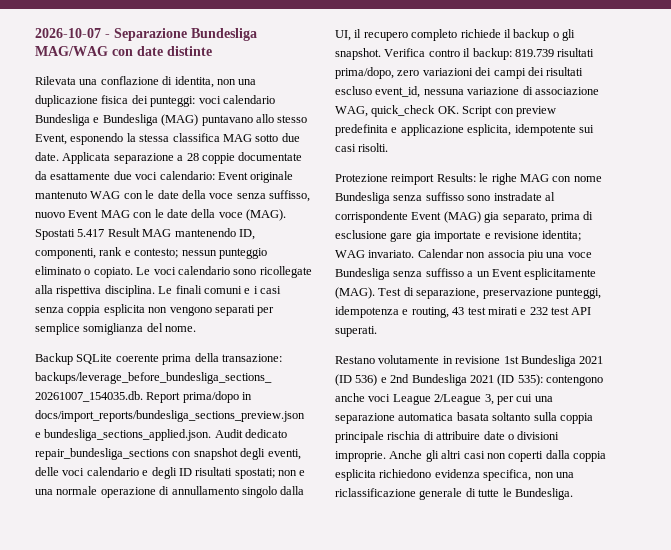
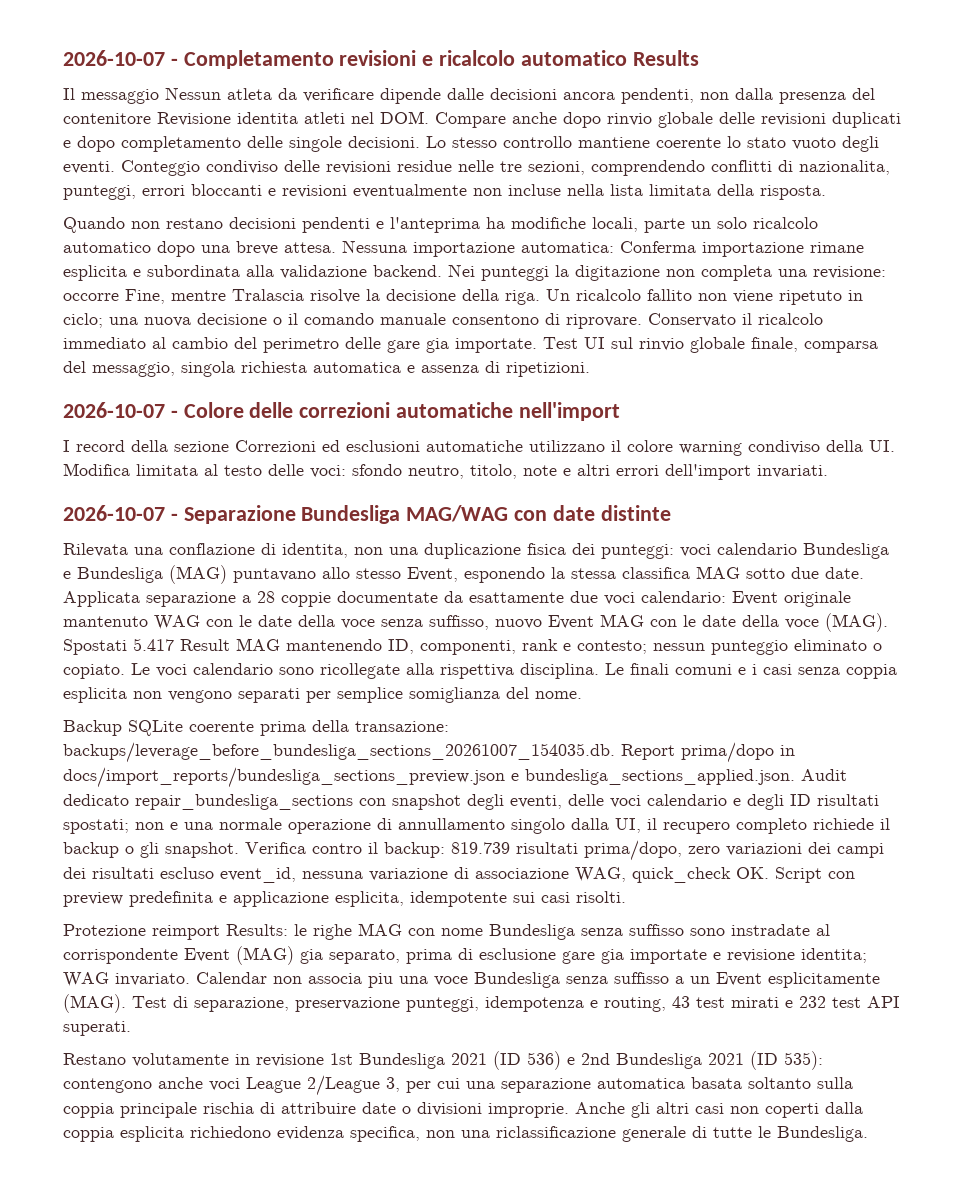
[35,28,110,38] 2026-10-07 - -> [63,50,699,69] [63,87,875,104] [63,111,901,128] [63,136,879,152] [63,160,890,176] [63,184,826,200] [63,217,818,233] [63,240,864,257] [63,264,886,281] [63,289,863,305] [63,313,823,329] [63,337,878,353] [63,361,590,377] [63,402,620,421] [63,440,895,456] [63,463,828,480] [63,505,178,521] 2026-10-07 - Completamento revisioni e ricalcolo automatico Results // Il messaggio Nessun atleta da verificare dipende dalle decisioni ancora pendenti, non dalla presenza del contenitore Revisione identita atleti nel DOM. Compare anche dopo rinvio globale delle revisioni duplicati e dopo completamento delle singole decisioni. Lo stesso controllo mantiene coerente lo stato vuoto degli eventi. Conteggio condiviso delle revisioni residue nelle tre sezioni, comprendendo conflitti di nazionalita, punteggi, errori bloccanti e revisioni eventualmente non incluse nella lista limitata della risposta. // Quando non restano decisioni pendenti e l'anteprima ha modifiche locali, parte un solo ricalcolo automatico dopo una breve attesa. Nessuna importazione automatica: Conferma importazione rimane esplicita e subordinata alla validazione backend. Nei punteggi la digitazione non completa una revisione: occorre Fine, mentre Tralascia risolve la decisione della riga. Un ricalcolo fallito non viene ripetuto in ciclo; una nuova decisione o il comando manuale consentono di riprovare. Conservato il ricalcolo immediato al cambio del perimetro delle gare gia importate. Test UI sul rinvio globale finale, comparsa del messaggio, singola richiesta automatica e assenza di ripetizioni. // 2026-10-07 - Colore delle correzioni automatiche nell'import // I record della sezione Correzioni ed esclusioni automatiche utilizzano il colore warning condiviso della UI. Modifica limitata al testo delle voci: sfondo neutro, titolo, note e altri errori dell'import invariati. // 2026-10-07 -

